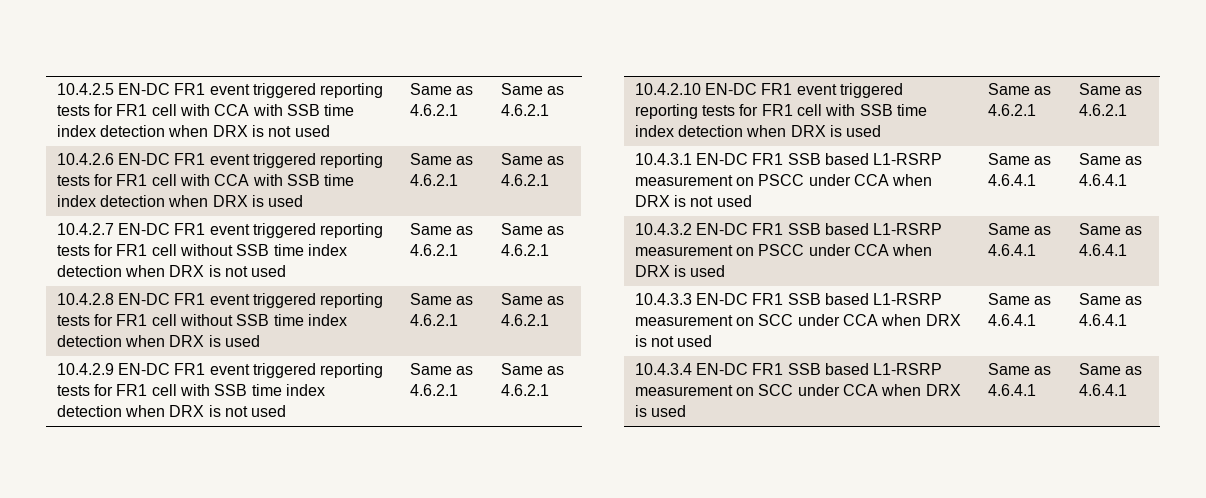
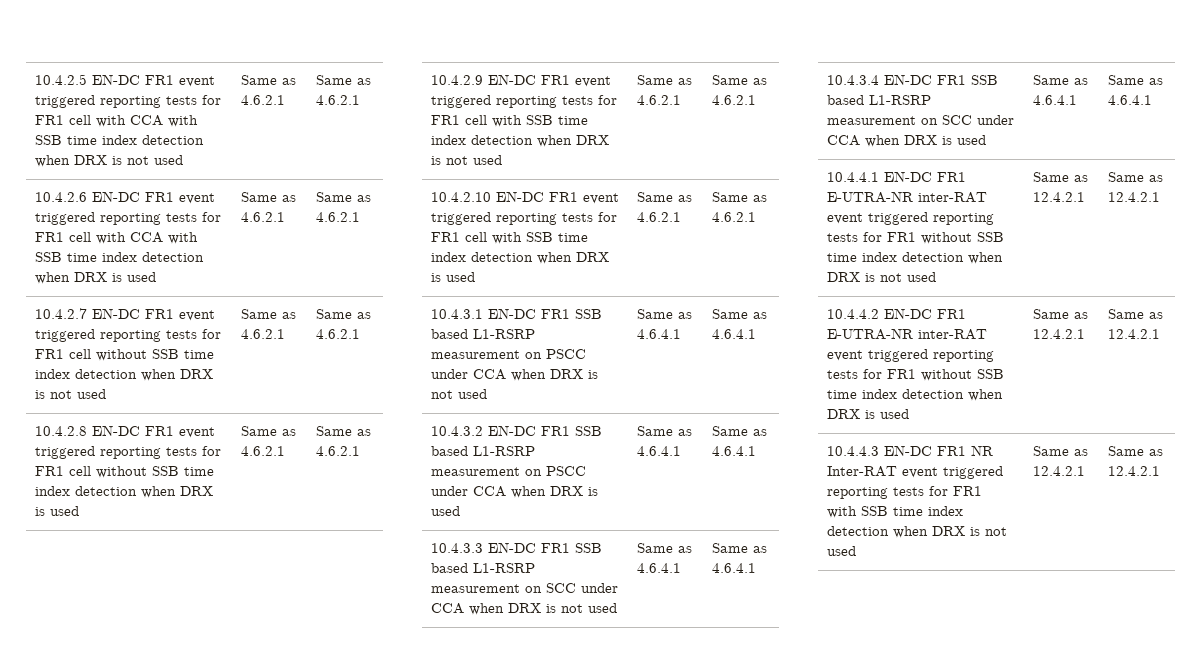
(1127, 390) none -> [827,171,967,182] [827,191,988,203] [827,212,995,225] [827,232,1005,244] [827,252,1004,264] [827,272,937,282] [1033,172,1089,182] [1033,192,1086,202] [1108,172,1164,182] [1108,192,1161,202] [827,308,967,319] [827,328,988,340] [827,349,995,362] [827,369,1005,381] [827,389,1004,401] [827,409,910,419] [1033,309,1089,319] [1033,329,1086,339] [1108,309,1164,319] [1108,329,1161,339] [827,445,994,456] [827,466,1004,479] [827,486,983,499] [827,506,964,518] [827,526,1008,538] [827,546,857,556] [1033,446,1089,456] [1033,466,1086,476] [1108,446,1164,456] [1108,466,1161,476] // 10.4.4.1 EN-DC FR1 E-UTRA-NR inter-RAT event triggered reporting tests for FR1 without SSB time index detection when DRX is not used | Same as 12.4.2.1 | Same as 12.4.2.1 // 10.4.4.2 EN-DC FR1 E-UTRA-NR inter-RAT event triggered reporting tests for FR1 without SSB time index detection when DRX is used | Same as 12.4.2.1 | Same as 12.4.2.1 // 10.4.4.3 EN-DC FR1 NR Inter-RAT event triggered reporting tests for FR1 with SSB time index detection when DRX is not used | Same as 12.4.2.1 | Same as 12.4.2.1

